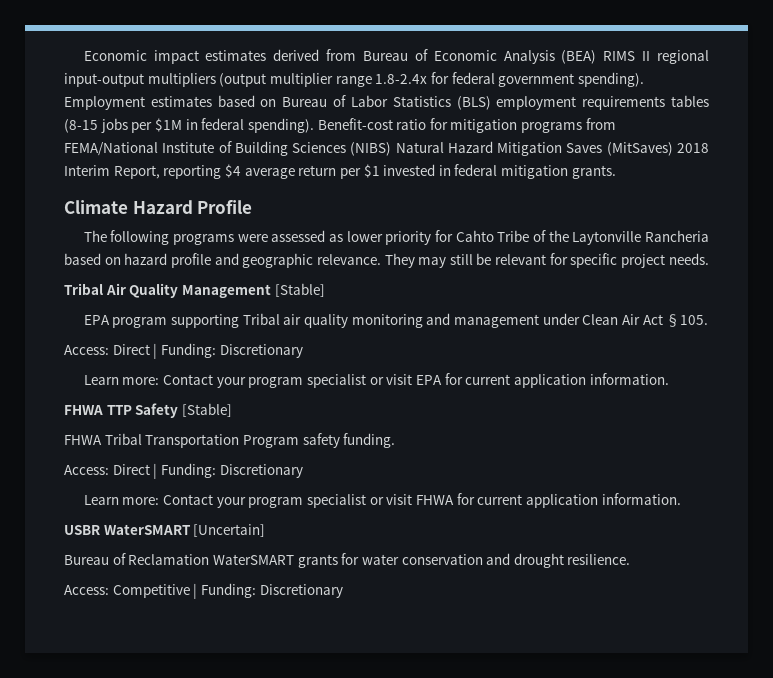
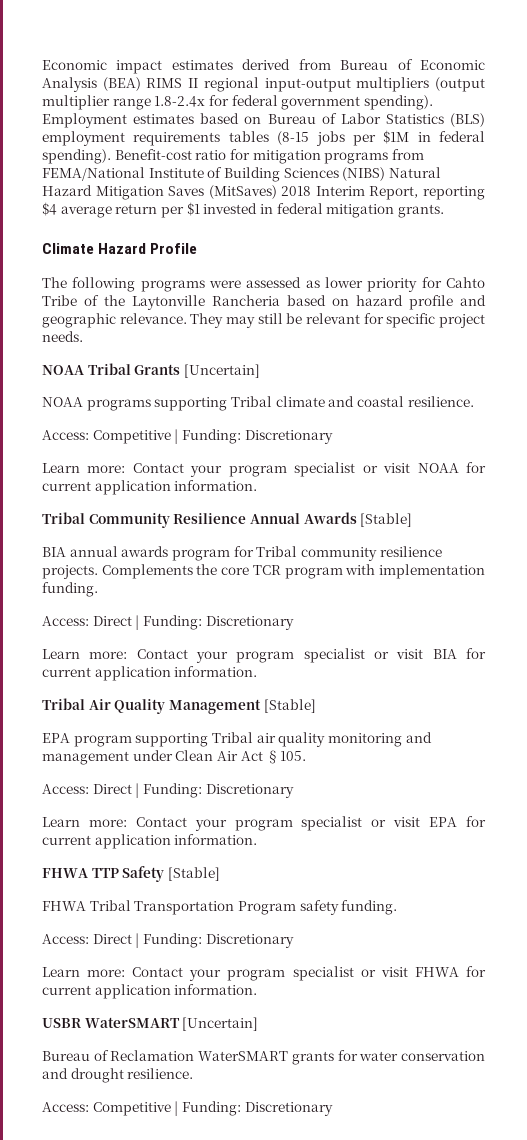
(709, 259) none -> [42,363,260,378] [42,396,474,411] [42,429,333,444] [42,462,487,477] [42,480,258,495] [42,512,413,528] [42,546,442,561] [42,564,486,579] [42,582,98,597] [42,615,294,630] [42,648,486,663] [42,666,258,681] // NOAA Tribal Grants [Uncertain] // NOAA programs supporting Tribal climate and coastal resilience. // Access: Competitive | Funding: Discretionary // Learn more: Contact your program specialist or visit NOAA for current application information. // Tribal Community Resilience Annual Awards [Stable] // BIA annual awards program for Tribal community resilience projects. Complements the core TCR program with implementation funding. // Access: Direct | Funding: Discretionary // Learn more: Contact your program specialist or visit BIA for current application information.

